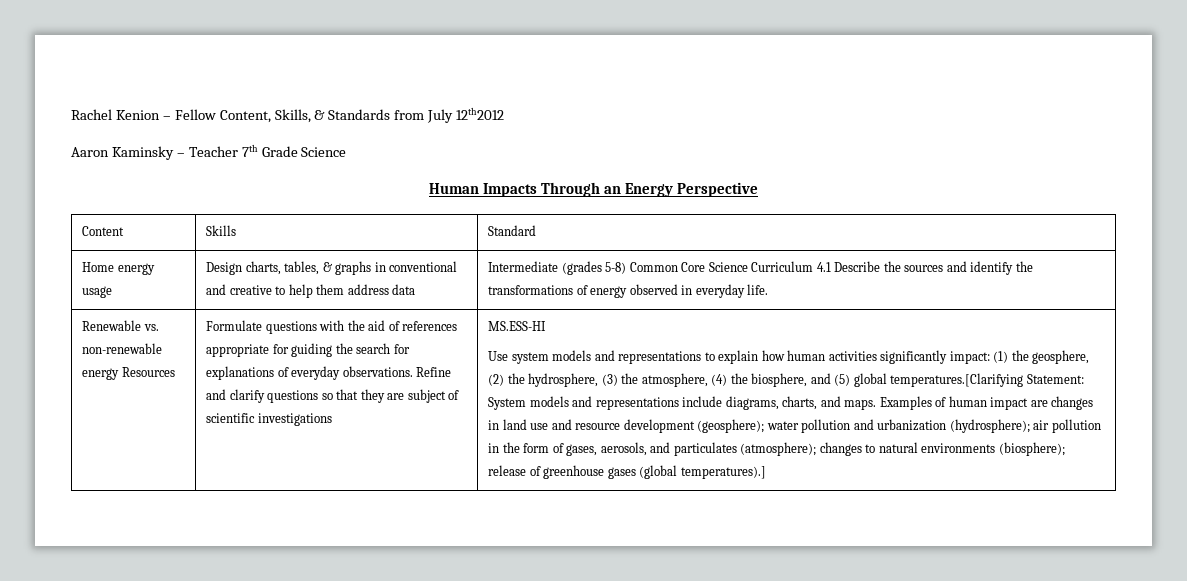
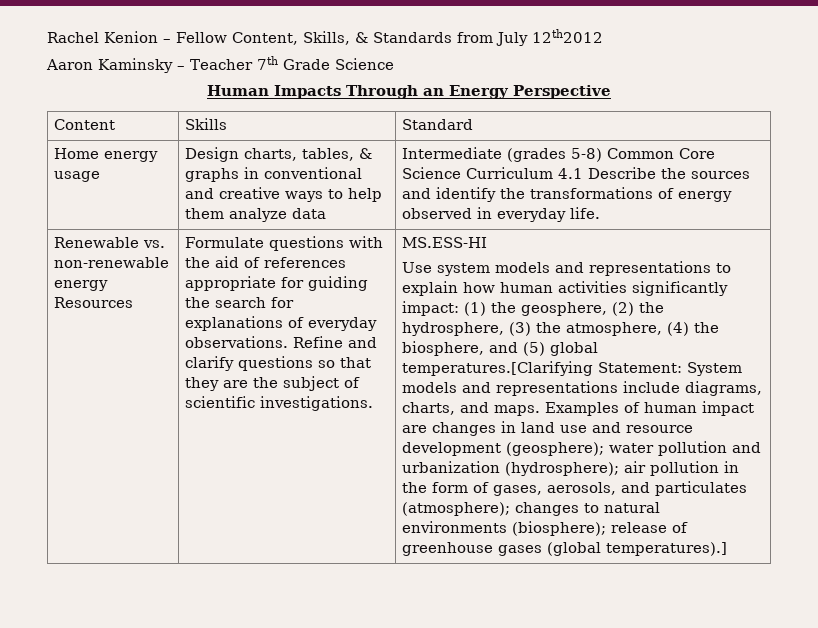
(272, 290) none -> [284,191,323,202] ways
[347,284,389,295] address -> [228,208,287,222] analyze
(405, 396) none -> [252,377,278,388] the
[257,413,332,426] investigations -> [259,396,373,411] investigations.

